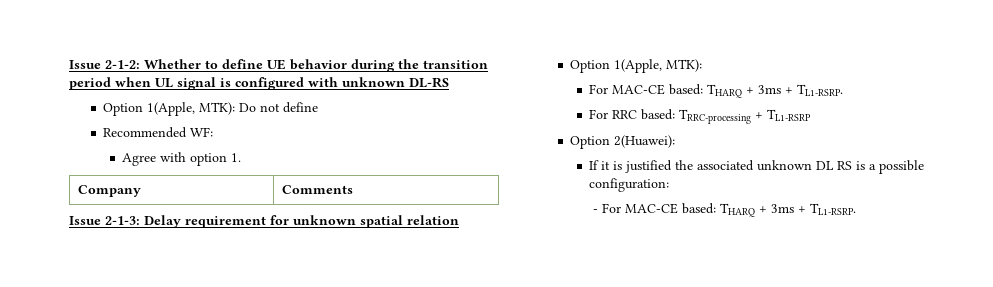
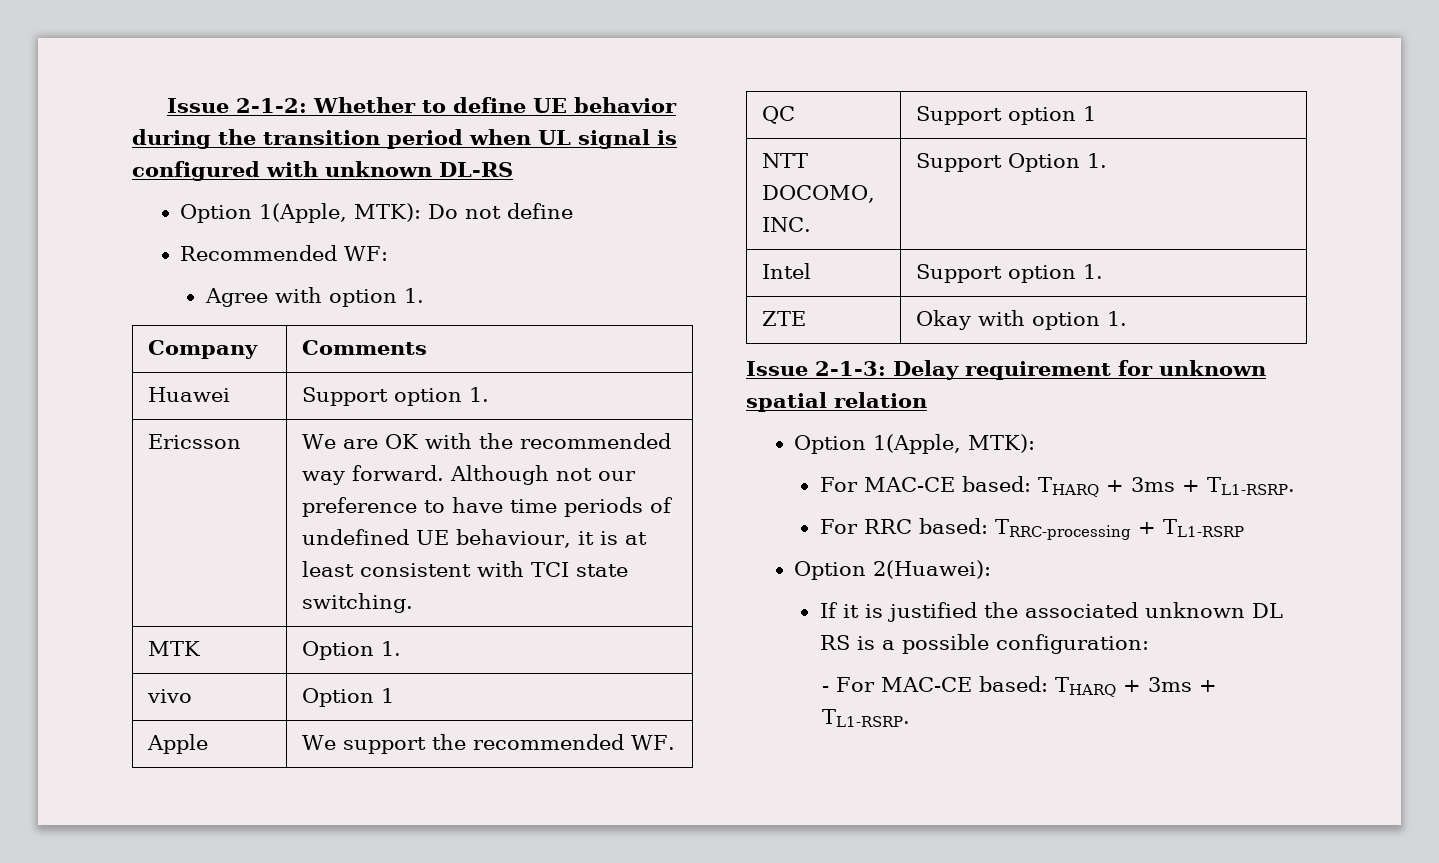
(354, 189) none -> [148,387,231,402] [302,387,490,406] [148,434,242,449] [302,433,672,449] [302,465,637,485] [302,497,674,517] [302,529,648,548] [302,561,629,577] [302,593,414,613] [148,641,201,656] [302,641,402,660] [147,689,193,703] [302,688,395,707] [147,734,209,754] [302,734,676,754] [762,106,796,124] [916,106,1097,125] [762,153,809,168] [762,185,876,203] [762,217,812,232] [916,153,1108,172] [762,263,812,279] [916,264,1104,283] [762,311,807,326] [916,310,1128,330] // Huawei | Support option 1. // Ericsson | We are OK with the recommended way forward. Although not our preference to have time periods of undefined UE behaviour, it is at least consistent with TCI state switching. // MTK | Option 1. // vivo | Option 1 // Apple | We support the recommended WF. // QC | Support option 1 // NTT DOCOMO, INC. | Support Option 1. // Intel | Support option 1. // ZTE | Okay with option 1.

